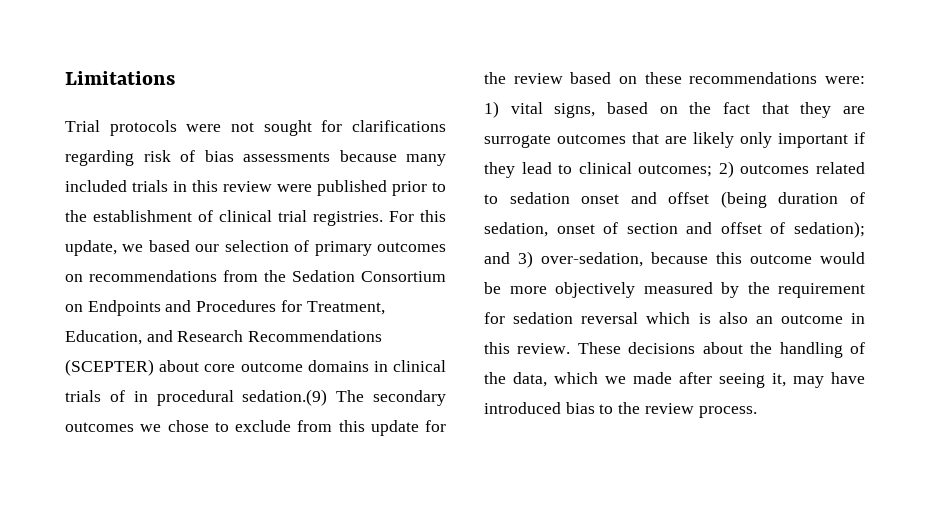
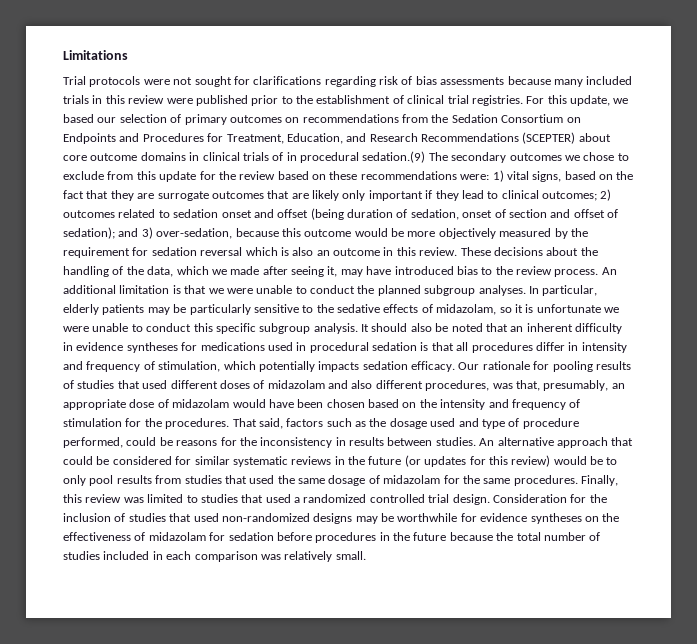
(757, 412) none -> [601,267,617,275] [63,285,598,296] [63,304,619,315] [63,323,622,334] [63,342,627,353] [63,361,631,372] [63,380,625,391] [63,399,581,410] [63,418,579,429] [63,437,634,448] [63,455,618,467] [63,475,618,486] [63,494,607,505] [63,513,620,524] [63,532,601,543] [63,551,366,562] An additional limitation is that we were unable to conduct the planned subgroup analyses. In particular, elderly patients may be particularly sensitive to the sedative effects of midazolam, so it is unfortunate we were unable to conduct this specific subgroup analysis. It should also be noted that an inherent difficulty in evidence syntheses for medications used in procedural sedation is that all procedures differ in intensity and frequency of stimulation, which potentially impacts sedation efficacy. Our rationale for pooling results of studies that used different doses of midazolam and also different procedures, was that, presumably, an appropriate dose of midazolam would have been chosen based on the intensity and frequency of stimulation for the procedures. That said, factors such as the dosage used and type of procedure performed, could be reasons for the inconsistency in results between studies. An alternative approach that could be considered for similar systematic reviews in the future (or updates for this review) would be to only pool results from studies that used the same dosage of midazolam for the same procedures. Finally, this review was limited to studies that used a randomized controlled trial design. Consideration for the inclusion of studies that used non-randomized designs may be worthwhile for evidence syntheses on the effectiveness of midazolam for sedation before procedures in the future because the total number of studies included in each comparison was relatively small.

